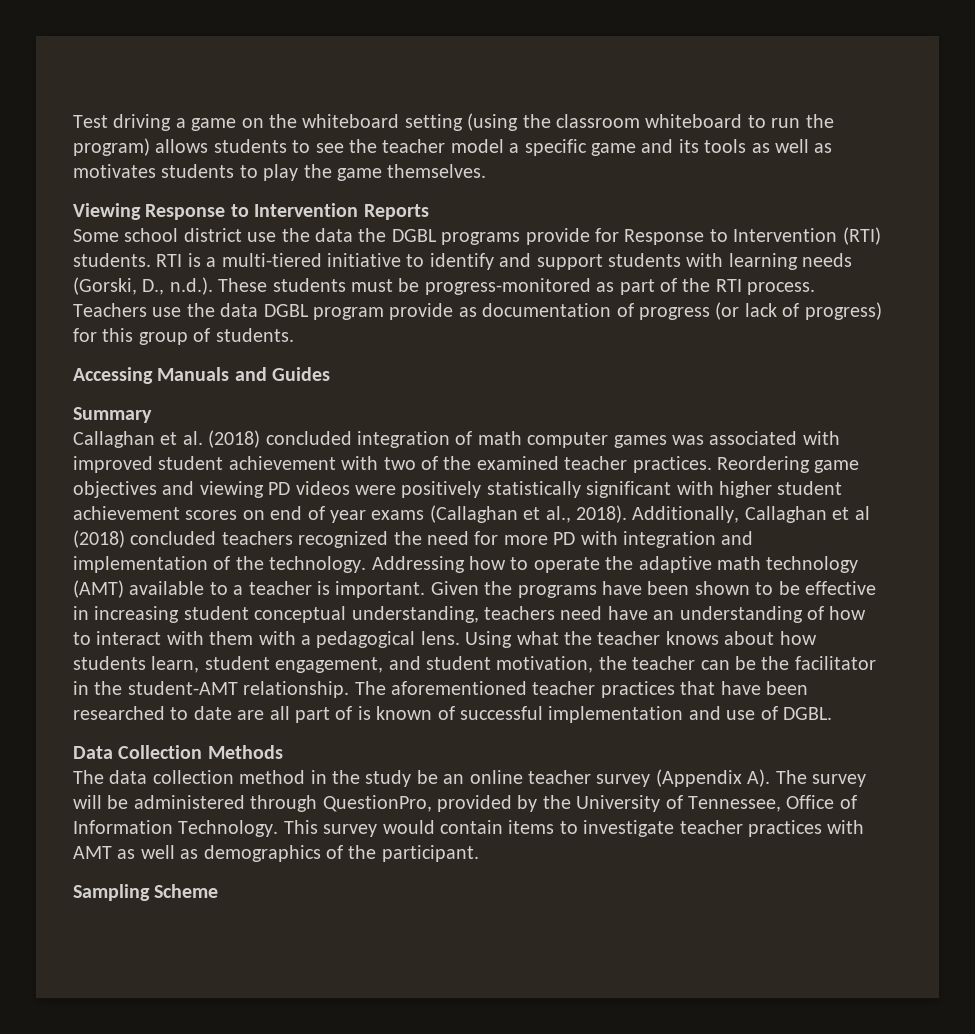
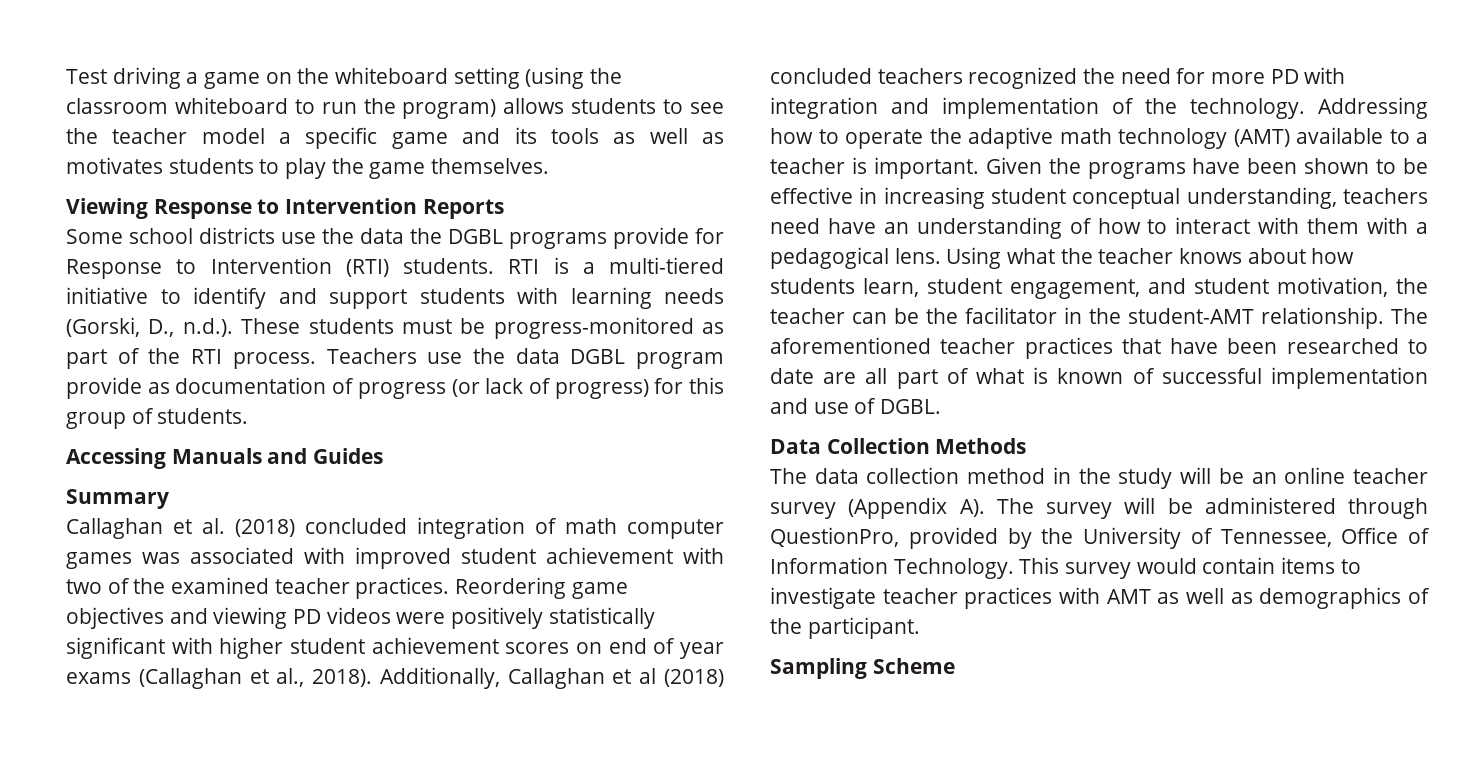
[183,228,242,242] district -> [199,227,275,244] districts
(353, 713) none -> [976,368,1024,384] what
(412, 778) none -> [1180,467,1212,484] will

